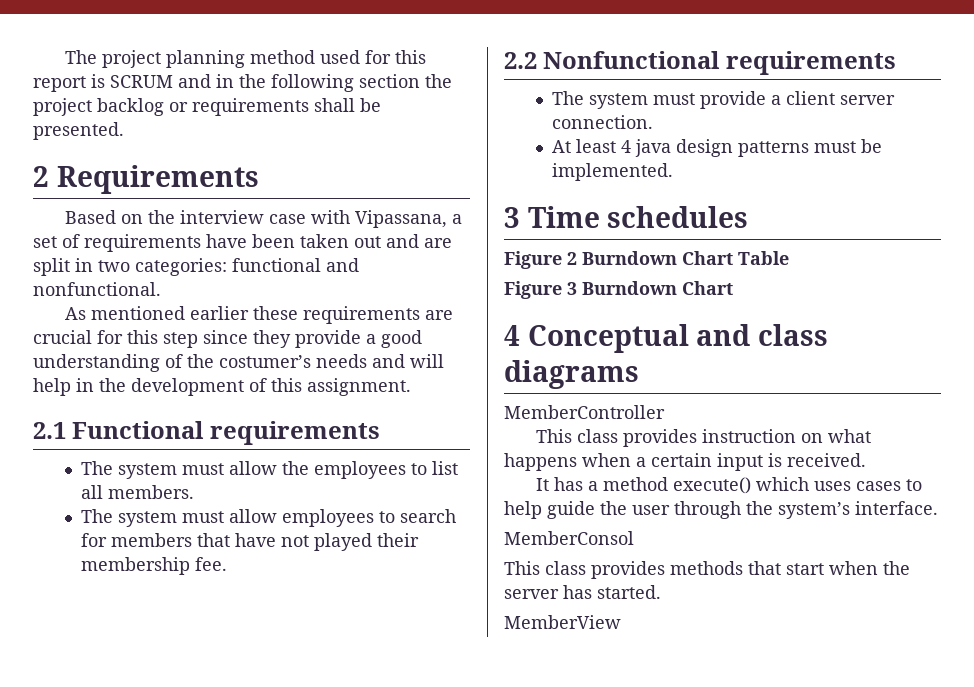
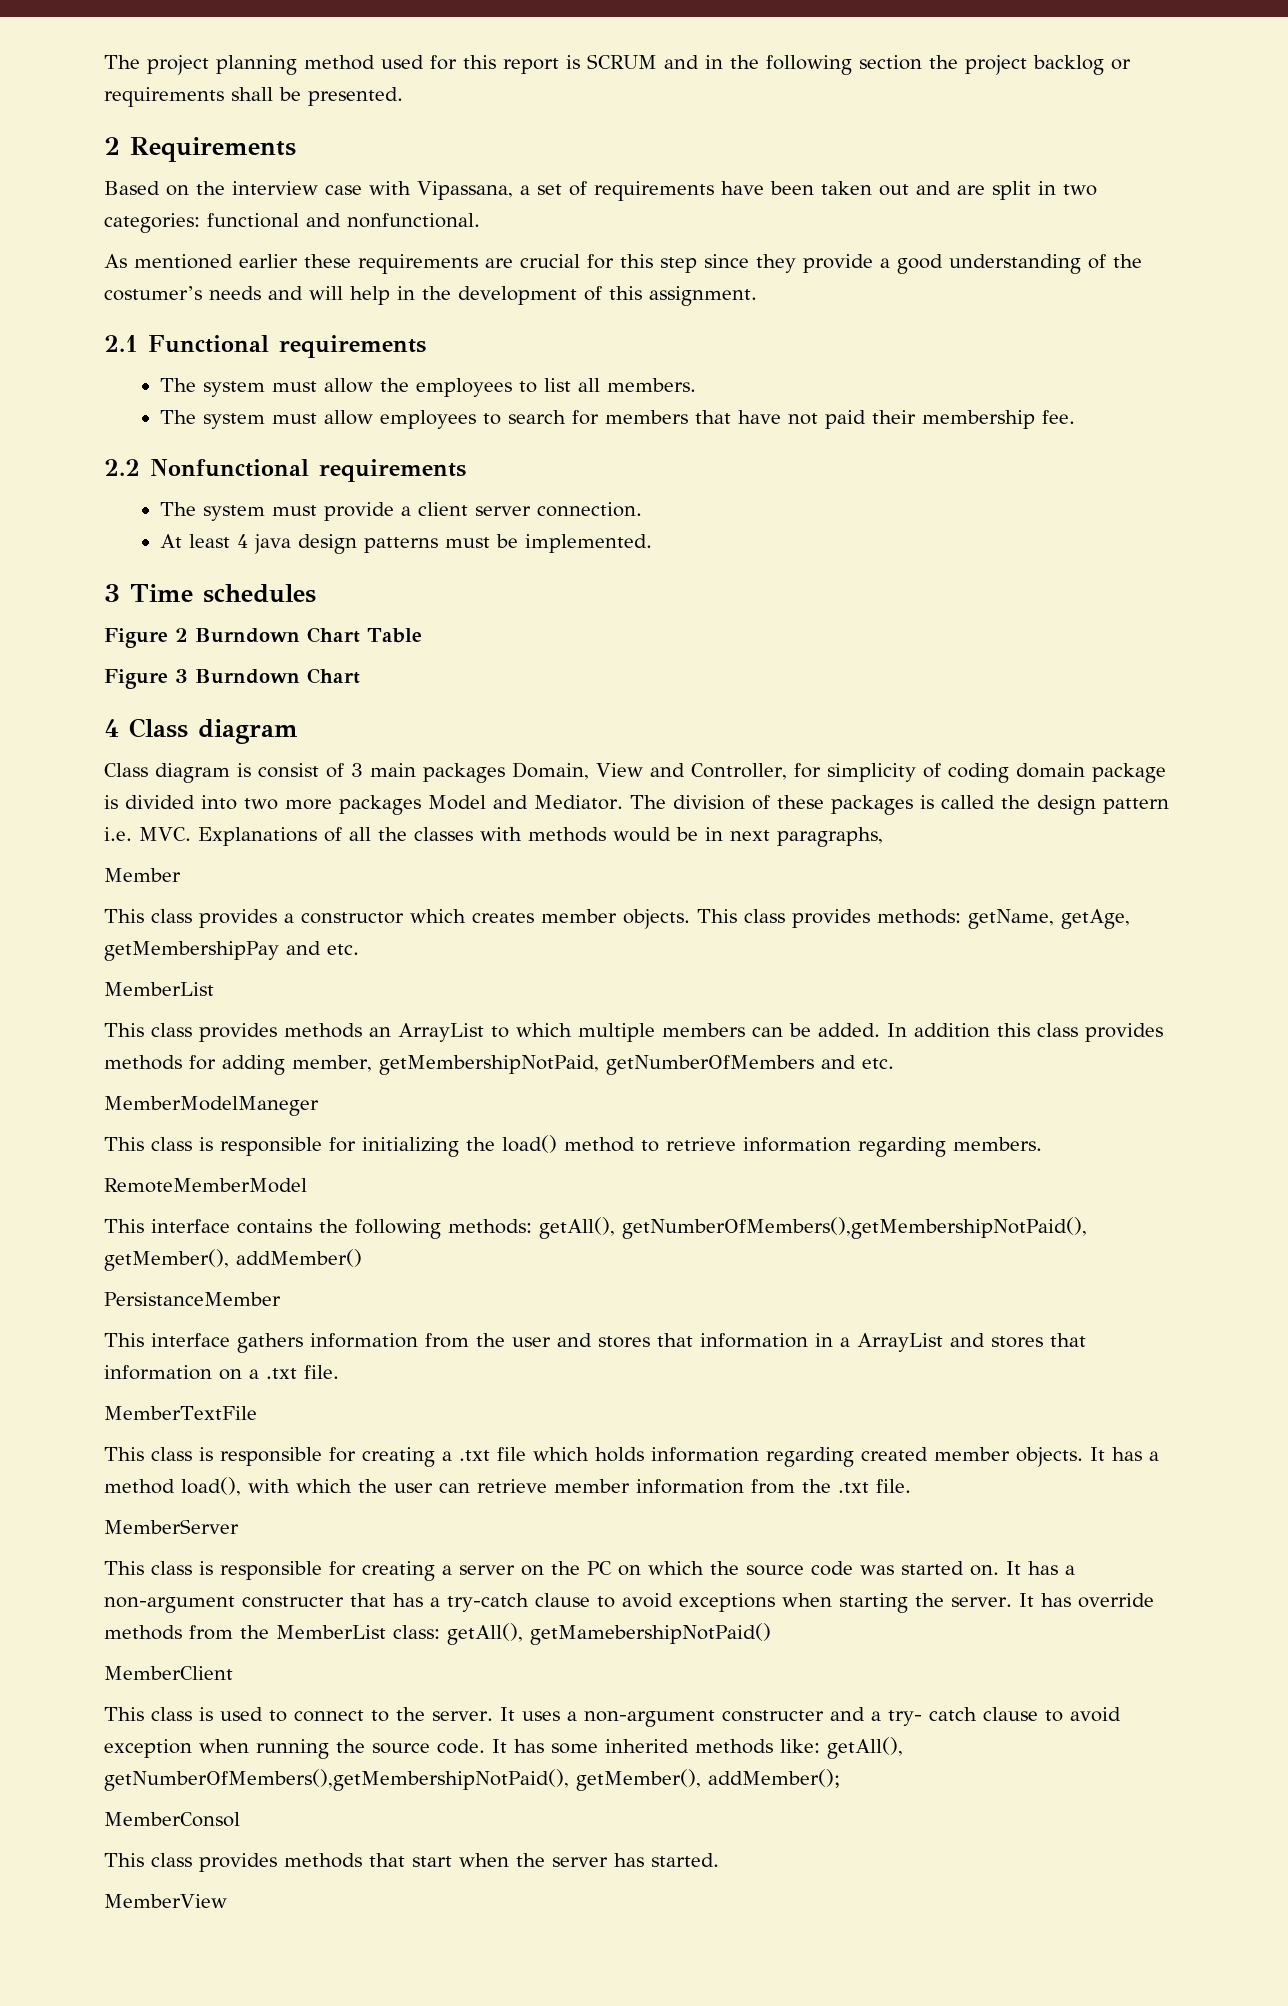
[314,533,373,551] played -> [825,410,867,429] paid
[527,324,828,353] [504,360,639,389] [504,405,665,419] [536,429,872,447] [504,453,866,471] [536,477,923,494] [504,501,938,519] Conceptual and class diagrams // MemberController // This class provides instruction on what happens when a certain input is received. // It has a method execute() which uses cases to help guide the user through the system’s interface. -> [129,718,298,744] [104,762,1166,783] [104,795,1169,815] [104,827,883,847] [104,868,181,882] [104,909,1130,929] [104,941,359,961] [104,982,214,996] [104,1023,1163,1042] [104,1055,894,1075] [104,1096,319,1116] [104,1135,1042,1157] [104,1178,307,1193] [104,1217,1087,1239] [104,1249,362,1271] [104,1292,281,1306] [104,1333,1086,1353] [104,1365,339,1380] [104,1406,257,1420] [104,1447,1159,1467] [104,1477,911,1496] [104,1519,239,1534] [104,1561,1075,1581] [104,1593,1154,1613] [104,1623,771,1645] [104,1666,233,1680] [104,1707,1121,1727] [104,1737,903,1759] [104,1769,840,1791] Class diagram // Class diagram is consist of 3 main packages Domain, View and Controller, for simplicity of coding domain package is divided into two more packages Model and Mediator. The division of these packages is called the design pattern i.e. MVC. Explanations of all the classes with methods would be in next paragraphs, // Member // This class provides a constructor which creates member objects. This class provides methods: getName, getAge, getMembershipPay and etc. // MemberList // This class provides methods an ArrayList to which multiple members can be added. In addition this class provides methods for adding member, getMembershipNotPaid, getNumberOfMembers and etc. // MemberModelManeger // This class is responsible for initializing the load() method to retrieve information regarding members. // RemoteMemberModel // This interface contains the following methods: getAll(), getNumberOfMembers(),getMembershipNotPaid(), getMember(), addMember() // PersistanceMember // This interface gathers information from the user and stores that information in a ArrayList and stores that information on a .txt file. // MemberTextFile // This class is responsible for creating a .txt file which holds information regarding created member objects. It has a method load(), with which the user can retrieve member information from the .txt file. // MemberServer // This class is responsible for creating a server on the PC on which the source code was started on. It has a non-argument constructer that has a try-catch clause to avoid exceptions when starting the server. It has override methods from the MemberList class: getAll(), getMamebershipNotPaid() // MemberClient // This class is used to connect to the server. It uses a non-argument constructer and a try- catch clause to avoid exception when running the source code. It has some inherited methods like: getAll(), getNumberOfMembers(),getMembershipNotPaid(), getMember(), addMember();

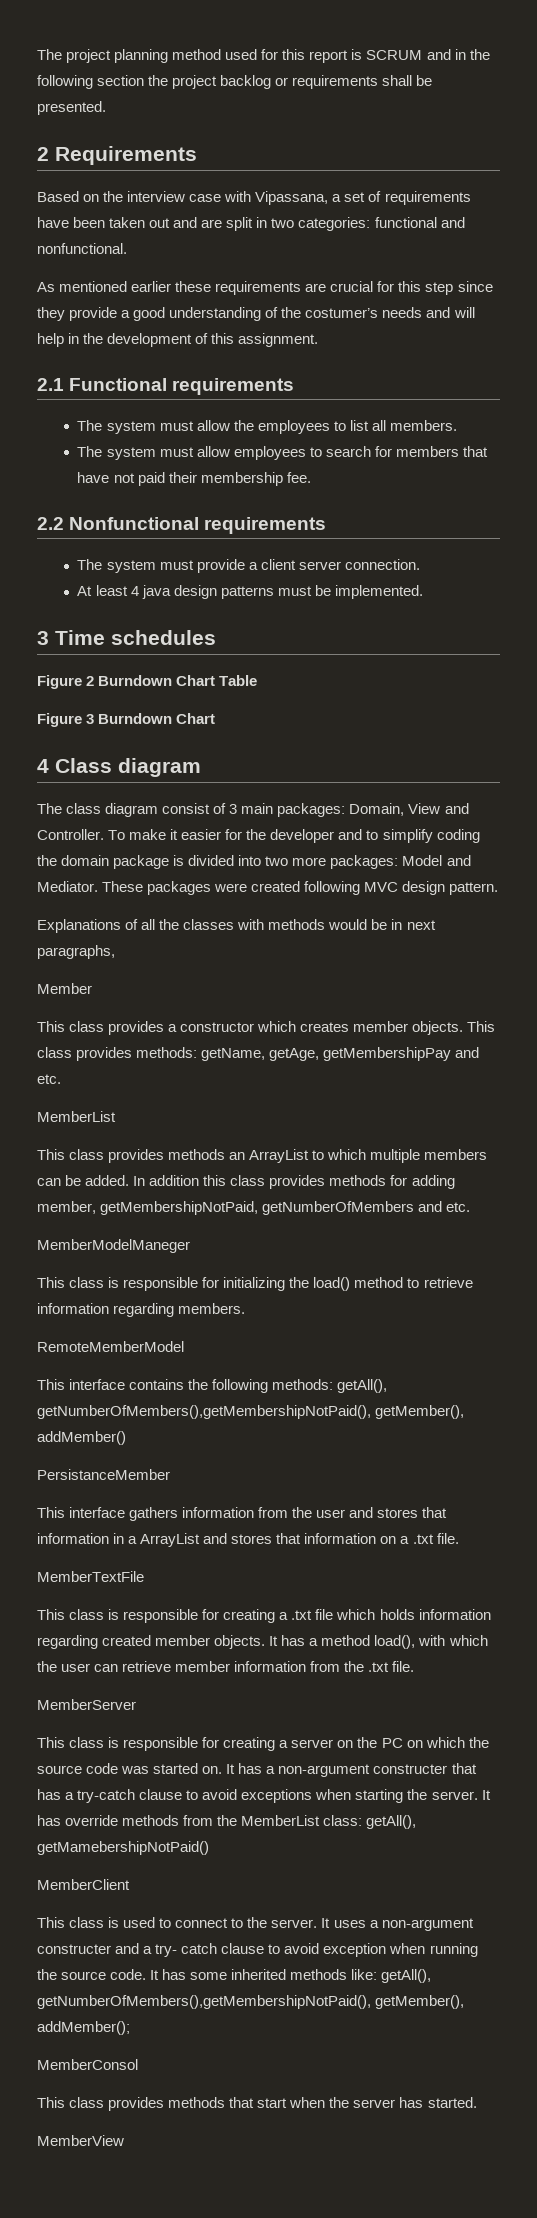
[104,763,251,783] Class diagram is -> [37,803,159,817] The class diagram
[423,763,505,783] packages -> [277,803,346,817] packages:
[690,763,1009,783] Controller, for simplicity of coding -> [37,829,480,843] [37,855,57,866] Controller. To make it easier for the developer and to simplify coding the
[339,795,421,815] packages -> [330,855,399,869] packages:
[629,795,1169,815] [104,827,191,841] The division of these packages is called the design pattern i.e. MVC. -> [102,881,499,895] These packages were created following MVC design pattern. //

